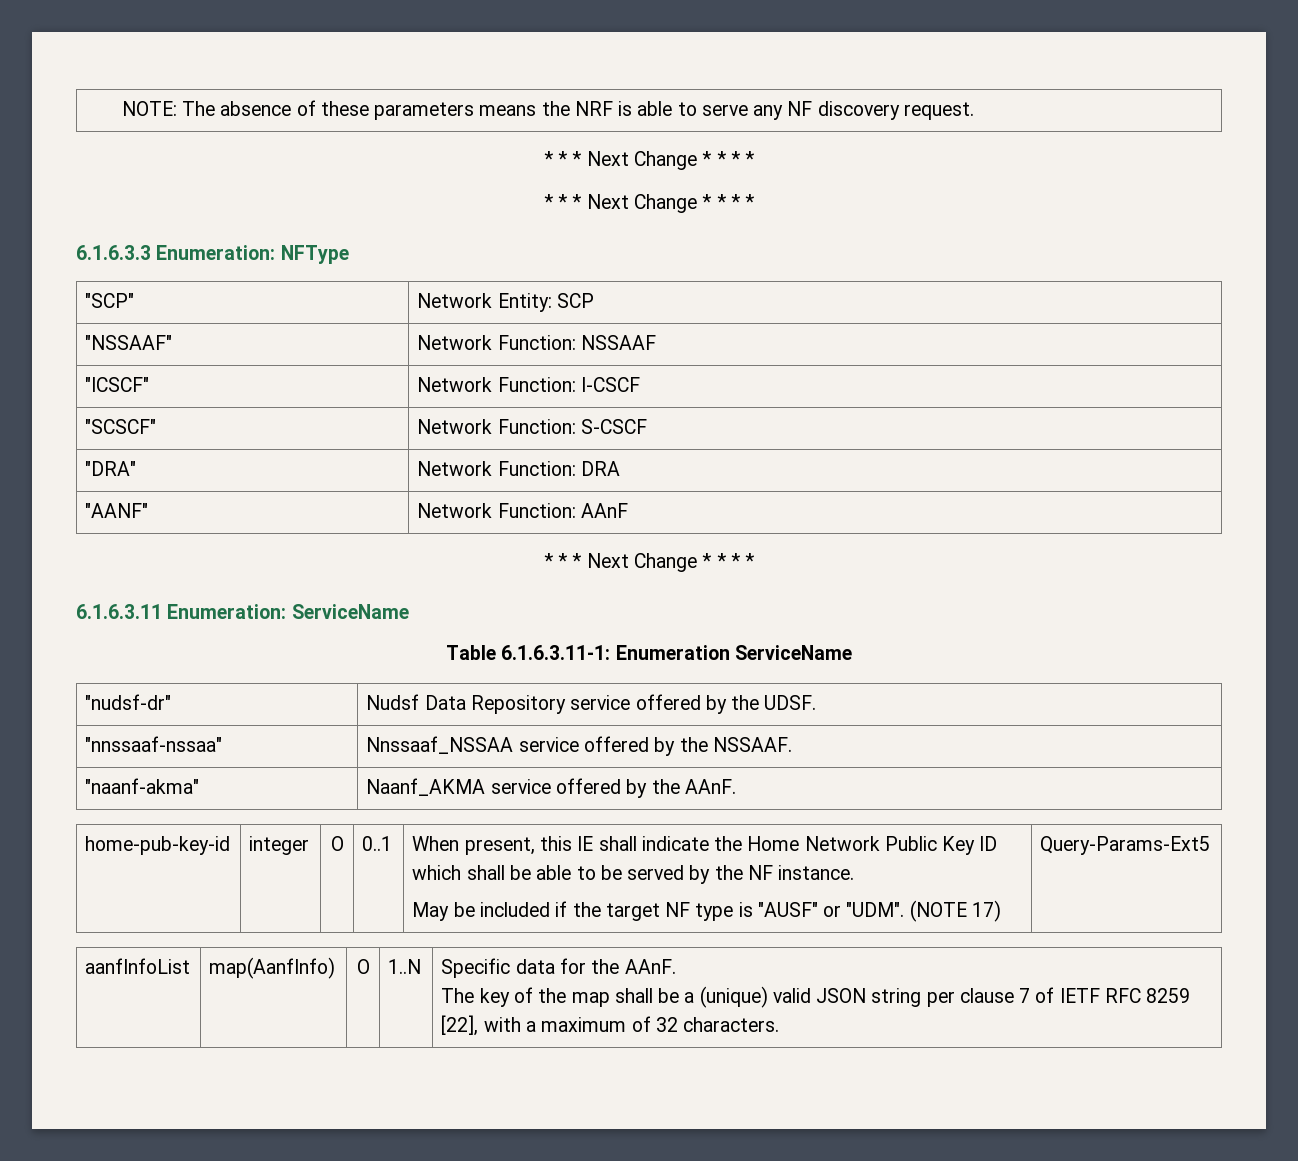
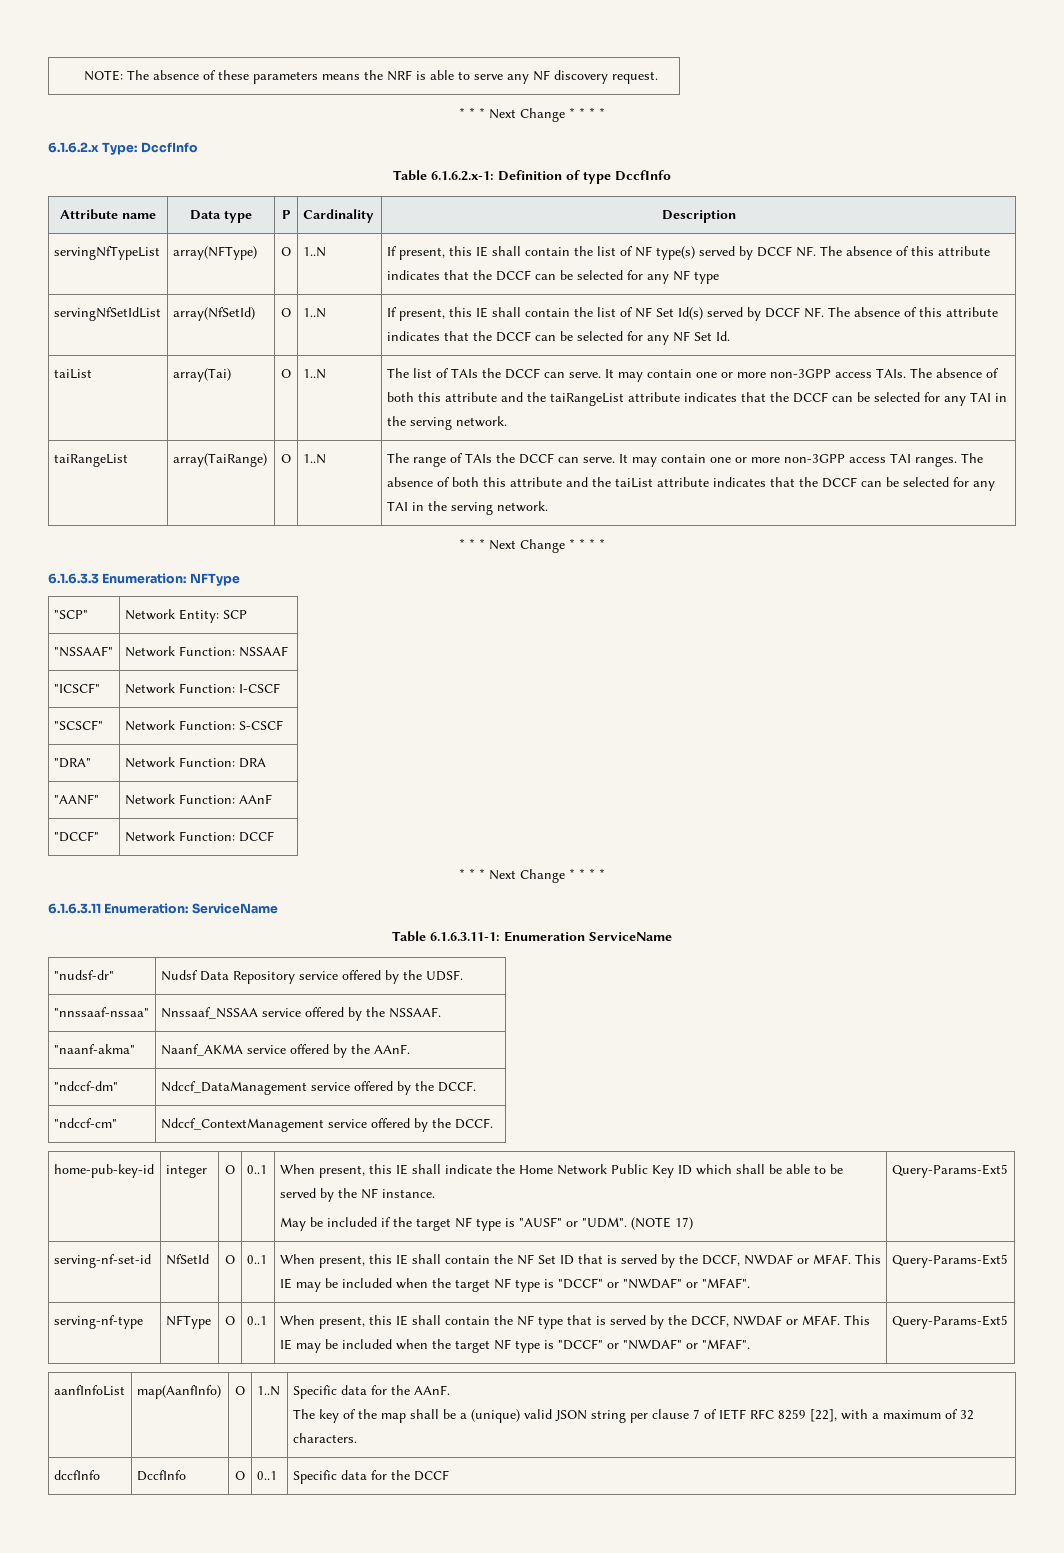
(755, 158) none -> [48,142,198,155] [393,170,671,184] [60,209,156,220] [190,210,252,223] [282,210,291,219] [302,209,374,223] [661,210,736,223] [53,246,160,260] [172,246,257,260] [281,247,291,256] [302,247,326,257] [386,246,990,260] [386,270,719,284] [53,307,161,321] [172,307,255,321] [281,308,291,317] [302,308,326,318] [386,307,998,321] [386,331,730,345] [53,369,92,379] [172,368,231,382] [281,369,291,378] [302,369,326,379] [386,368,999,382] [386,392,1007,406] [386,416,507,430] [53,454,128,467] [172,453,267,467] [281,454,291,463] [302,454,326,464] [386,453,983,467] [386,477,995,491] [386,501,548,515] // 6.1.6.2.x Type: DccfInfo // Table 6.1.6.2.x-1: Definition of type DccfInfo // Attribute name | Data type | P | Cardinality | Description // servingNfTypeList | array(NFType) | O | 1..N | If present, this IE shall contain the list of NF type(s) served by DCCF NF. The absence of this attribute indicates that the DCCF can be selected for any NF type // servingNfSetIdList | array(NfSetId) | O | 1..N | If present, this IE shall contain the list of NF Set Id(s) served by DCCF NF. The absence of this attribute indicates that the DCCF can be selected for any NF Set Id. // taiList | array(Tai) | O | 1..N | The list of TAIs the DCCF can serve. It may contain one or more non-3GPP access TAIs. The absence of both this attribute and the taiRangeList attribute indicates that the DCCF can be selected for any TAI in the serving network. // taiRangeList | array(TaiRange) | O | 1..N | The range of TAIs the DCCF can serve. It may contain one or more non-3GPP access TAI ranges. The absence of both this attribute and the taiList attribute indicates that the DCCF can be selected for any TAI in the serving network.
(628, 510) none -> [53,831,99,842] [124,831,274,842] // "DCCF" | Network Function: DCCF
(736, 786) none -> [53,1081,118,1091] [160,1081,476,1095] [53,1118,117,1128] [160,1118,493,1132] // "ndccf-dm" | Ndccf_DataManagement service offered by the DCCF. // "ndccf-cm" | Ndccf_ContextManagement service offered by the DCCF.
(1211, 845) none -> [53,1254,151,1268] [165,1254,209,1265] [225,1255,235,1264] [246,1255,267,1264] [279,1254,881,1268] [279,1278,750,1292] [891,1254,1008,1268] [53,1315,143,1329] [165,1315,211,1329] [225,1316,235,1325] [246,1316,267,1325] [279,1315,870,1329] [279,1339,750,1353] [891,1315,1008,1329] // serving-nf-set-id | NfSetId | O | 0..1 | When present, this IE shall contain the NF Set ID that is served by the DCCF, NWDAF or MFAF. This IE may be included when the target NF type is "DCCF" or "NWDAF" or "MFAF". | Query-Params-Ext5 // serving-nf-type | NFType | O | 0..1 | When present, this IE shall contain the NF type that is served by the DCCF, NWDAF or MFAF. This IE may be included when the target NF type is "DCCF" or "NWDAF" or "MFAF". | Query-Params-Ext5
(780, 1024) none -> [53,1470,100,1480] [136,1470,186,1481] [235,1471,245,1480] [256,1471,277,1480] [292,1470,449,1484] // dccfInfo | DccfInfo | O | 0..1 | Specific data for the DCCF

